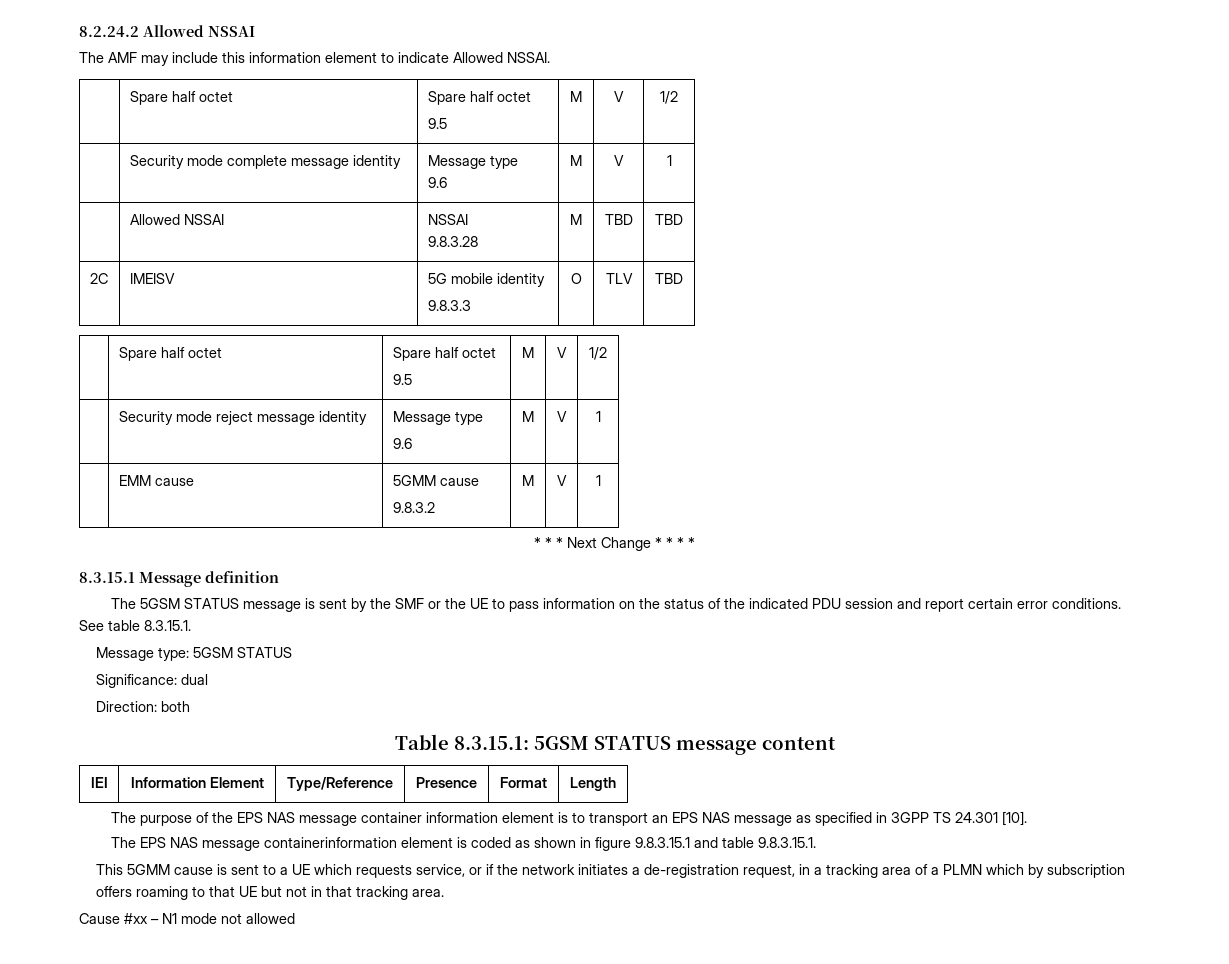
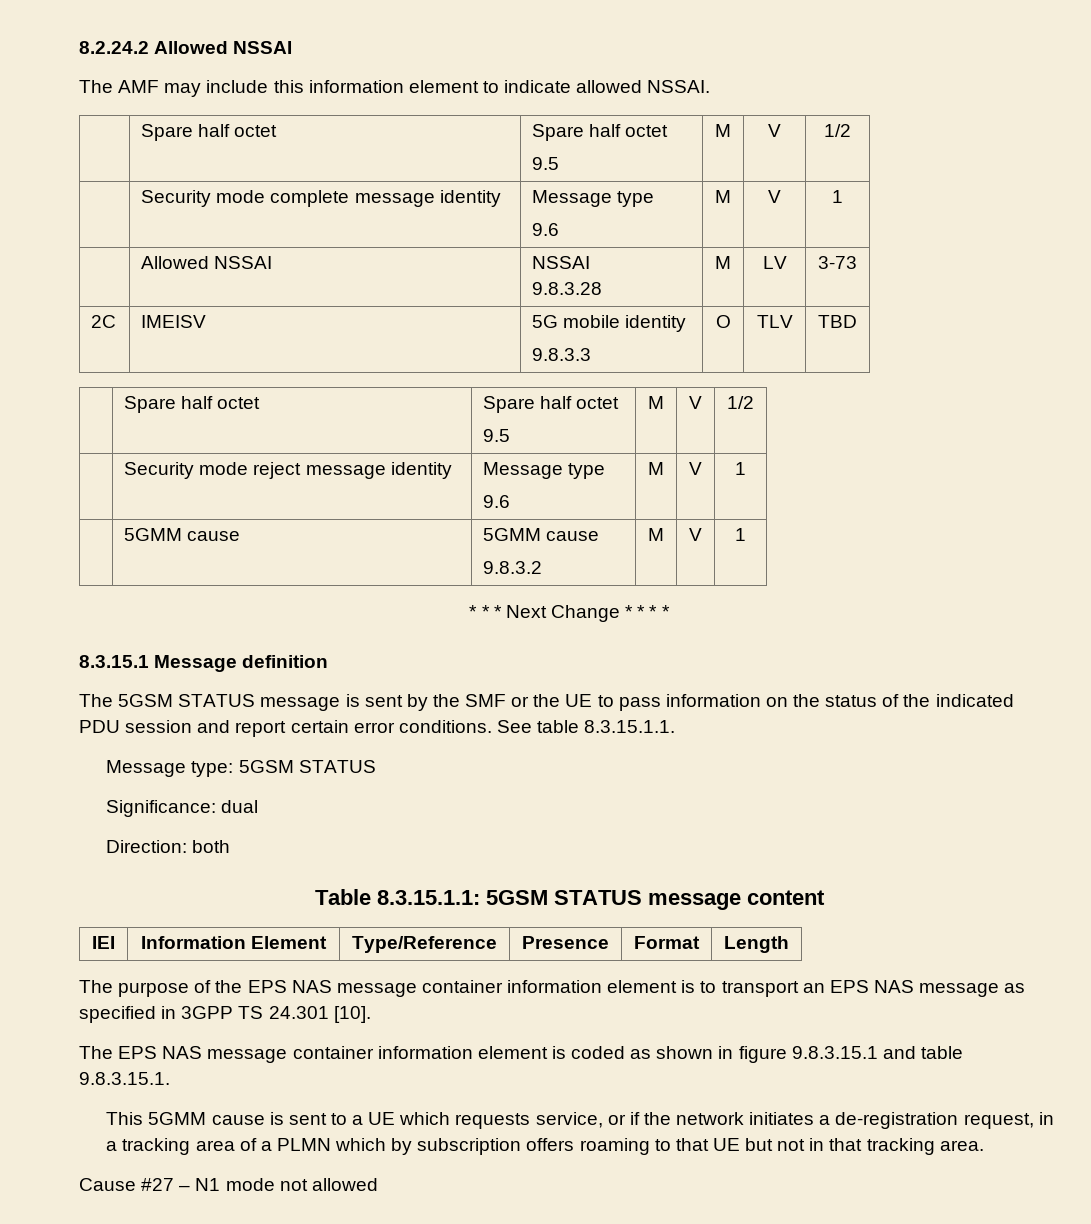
[453,52,503,63] Allowed -> [576,80,643,93] allowed
[604,214,633,225] [655,214,683,225] TBD | TBD -> [762,256,787,269] [818,256,857,269] LV | 3-73
[118,475,151,486] EMM -> [124,528,183,541] 5GMM
[144,620,191,631] 8.3.15.1. -> [584,720,676,733] 8.3.15.1.1.
[453,736,529,750] 8.3.15.1: -> [376,890,480,905] 8.3.15.1.1:
[264,837,398,848] containerinformation -> [292,1046,473,1059] container information
[124,913,148,924] #xx -> [141,1178,175,1191] #27

